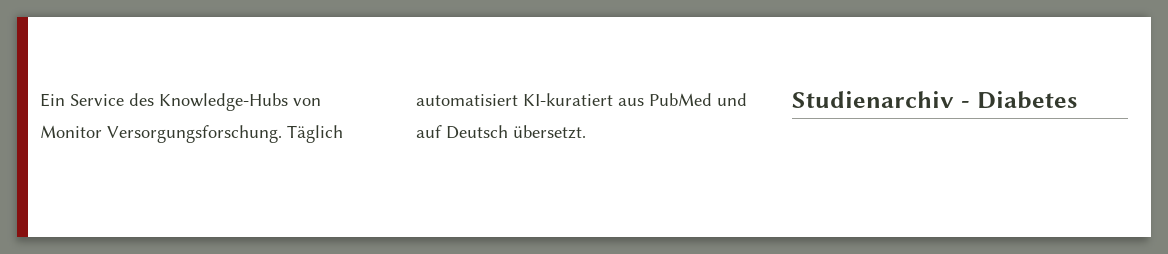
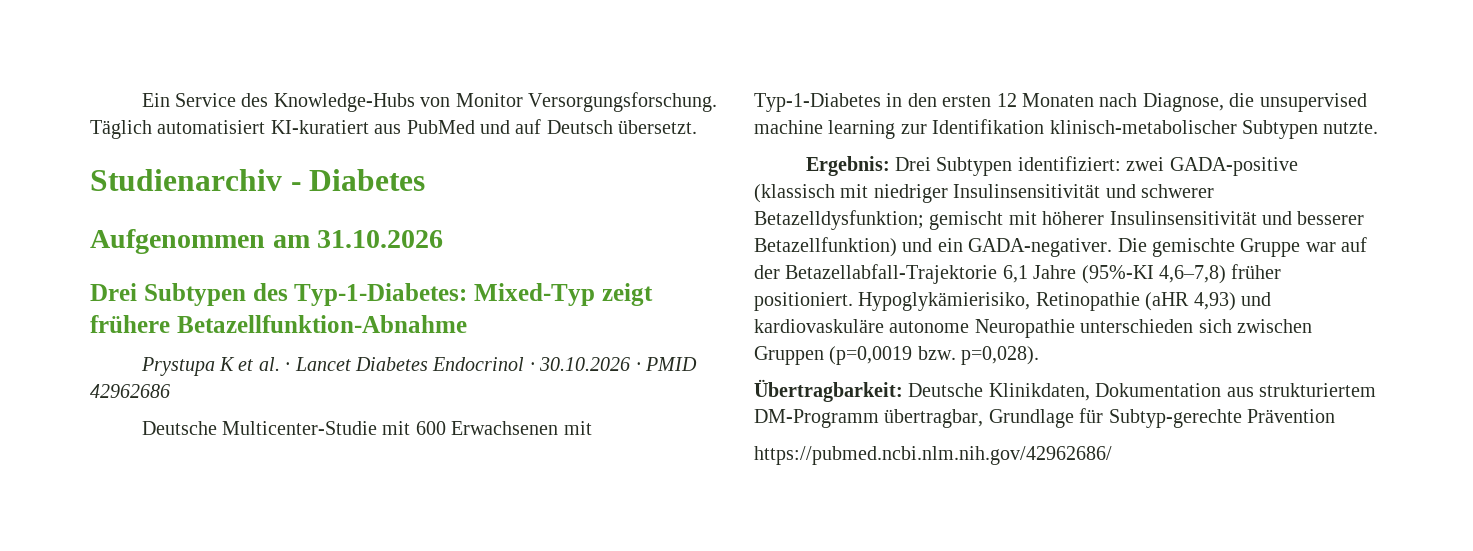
(1077, 100) none -> [90,229,444,254] [90,283,653,306] [90,315,467,333] [140,357,698,376] [90,384,170,398] [141,421,592,435] [754,93,1367,112] [754,119,1379,139] [805,156,1298,176] [754,184,1214,203] [754,210,1365,230] [754,237,1368,257] [754,264,1282,284] [754,292,1271,311] [754,319,1312,338] [754,346,1040,365] [754,379,1376,402] [754,408,1335,428] [754,446,1112,465] // Aufgenommen am 31.10.2026 // Drei Subtypen des Typ-1-Diabetes: Mixed-Typ zeigt frühere Betazellfunktion-Abnahme // Prystupa K et al. · Lancet Diabetes Endocrinol · 30.10.2026 · PMID 42962686 // Deutsche Multicenter-Studie mit 600 Erwachsenen mit Typ-1-Diabetes in den ersten 12 Monaten nach Diagnose, die unsupervised machine learning zur Identifikation klinisch-metabolischer Subtypen nutzte. // Ergebnis: Drei Subtypen identifiziert: zwei GADA-positive (klassisch mit niedriger Insulinsensitivität und schwerer Betazelldysfunktion; gemischt mit höherer Insulinsensitivität und besserer Betazellfunktion) und ein GADA-negativer. Die gemischte Gruppe war auf der Betazellabfall-Trajektorie 6,1 Jahre (95%-KI 4,6–7,8) früher positioniert. Hypoglykämierisiko, Retinopathie (aHR 4,93) und kardiovaskuläre autonome Neuropathie unterschieden sich zwischen Gruppen (p=0,0019 bzw. p=0,028). // Übertragbarkeit: Deutsche Klinikdaten, Dokumentation aus strukturiertem DM-Programm übertragbar, Grundlage für Subtyp-gerechte Prävention // https://pubmed.ncbi.nlm.nih.gov/42962686/

